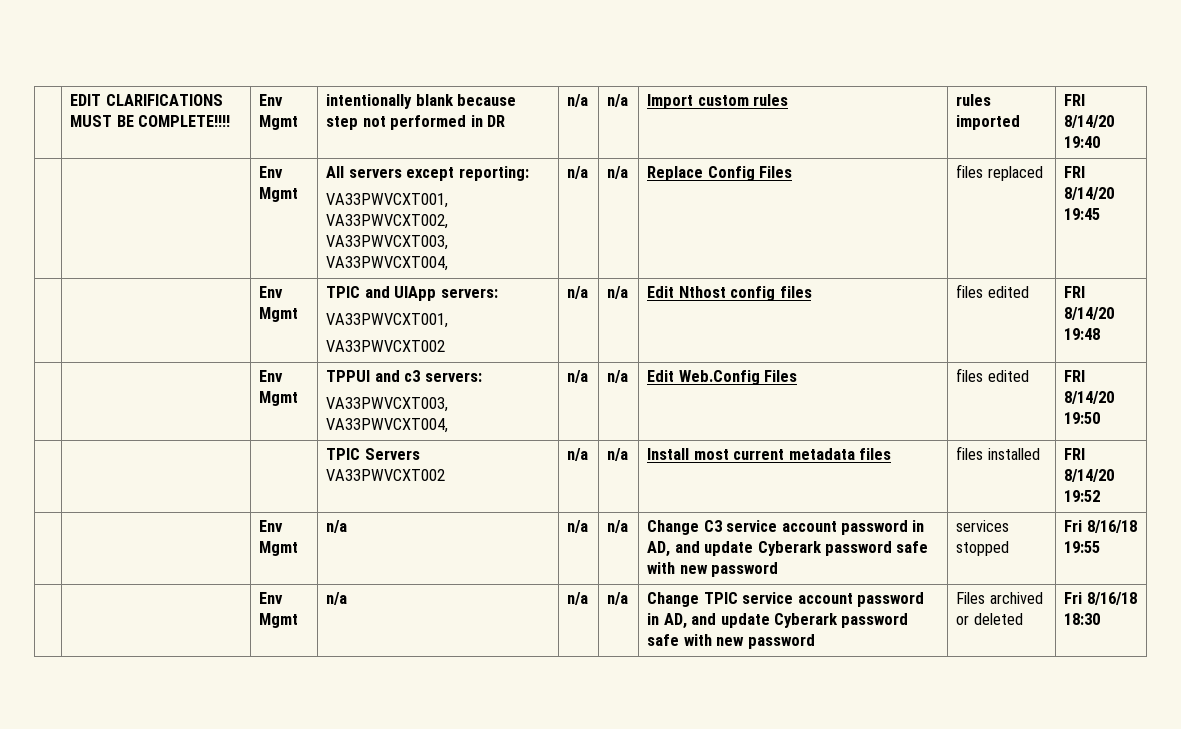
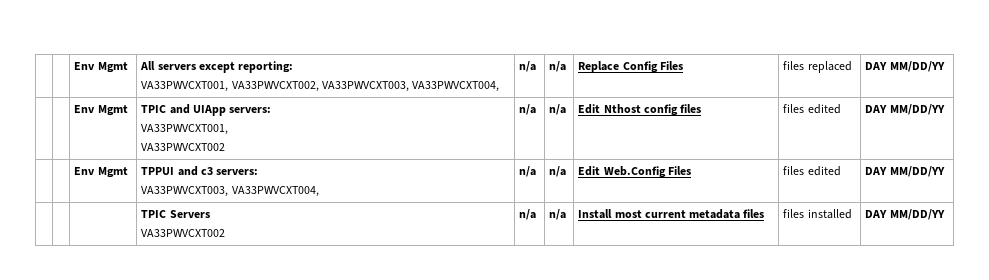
[70,94,223,106] [70,115,231,127] [259,94,284,106] [259,115,299,130] [326,94,517,109] [326,115,505,130] [567,94,589,107] [607,94,629,107] [647,94,789,109] [956,94,992,106] [956,115,1021,130] [1064,94,1086,106] [1064,115,1115,128] [1064,136,1101,148] | EDIT CLARIFICATIONS MUST BE COMPLETE!!!! | Env Mgmt | intentionally blank because step not performed in DR | n/a | n/a | Import custom rules | rules imported | FRI 8/14/20 19:40 // -> (74, 66) none
[1064,166,1086,178] [1064,187,1115,200] [1064,208,1101,220] FRI 8/14/20 19:45 -> [865,61,945,72] DAY MM/DD/YY
[1064,286,1086,298] [1064,307,1115,320] [1064,328,1101,340] FRI 8/14/20 19:48 -> [865,104,945,115] DAY MM/DD/YY
[1064,370,1086,382] [1064,391,1115,404] [1064,412,1101,424] FRI 8/14/20 19:50 -> [865,166,945,177] DAY MM/DD/YY
[1064,448,1086,460] [1064,469,1115,482] [1064,490,1101,502] [259,520,284,532] [259,541,299,556] [326,520,348,533] [567,520,589,533] [607,520,629,533] [647,520,925,535] [647,541,929,557] [647,562,779,577] [956,520,1010,532] [956,541,1010,556] [1064,520,1137,533] [1064,541,1101,553] [259,592,284,604] [259,613,299,628] [326,592,348,605] [567,592,589,605] [607,592,629,605] [647,592,924,607] [647,613,909,629] [647,634,815,649] [956,592,1043,604] [956,613,1023,625] [1064,592,1137,605] [1064,613,1101,625] FRI 8/14/20 19:52 // | | Env Mgmt | n/a | n/a | n/a | Change C3 service account password in AD, and update Cyberark password safe with new password | services stopped | Fri 8/16/18 19:55 // | | Env Mgmt | n/a | n/a | n/a | Change TPIC service account password in AD, and update Cyberark password safe with new password | Files archived or deleted | Fri 8/16/18 18:30 -> [865,209,945,220] DAY MM/DD/YY

